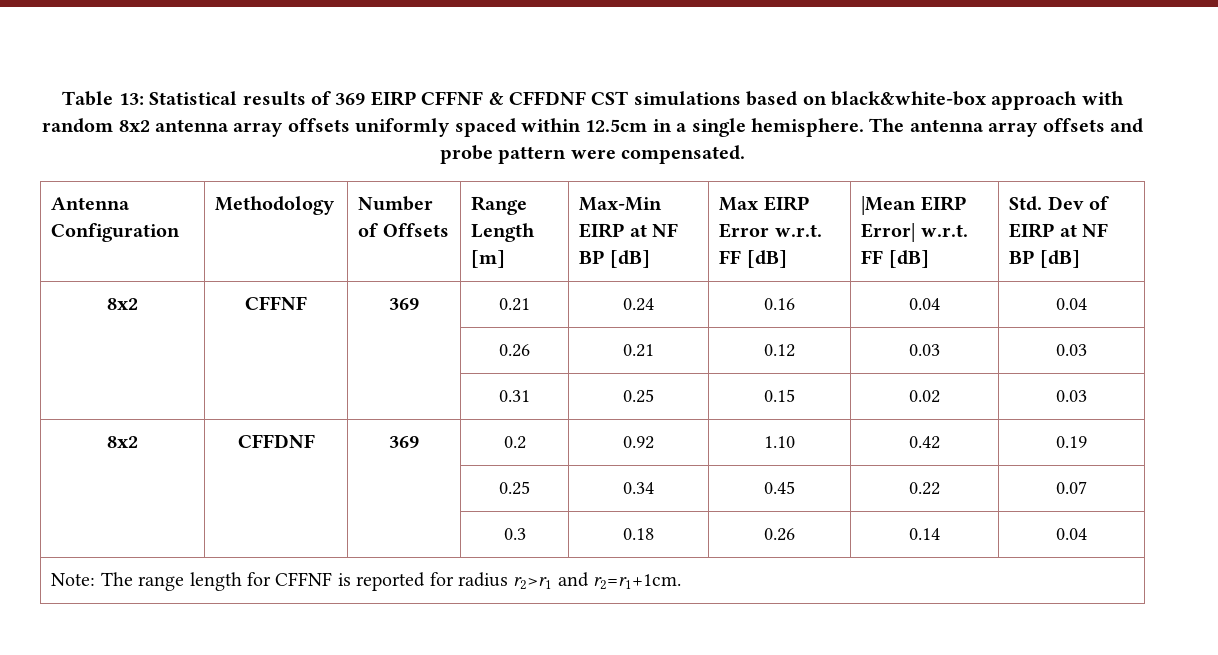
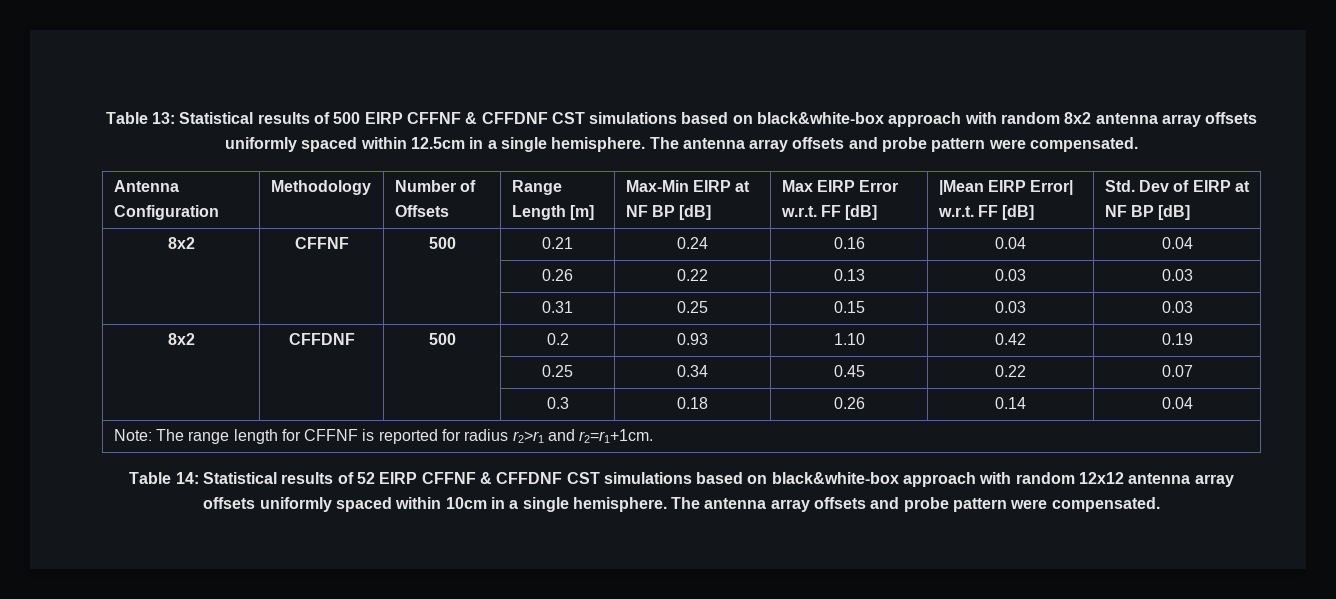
[335,93,366,105] 369 -> [333,112,361,124] 500
[389,298,419,310] 369 -> [428,237,456,249] 500
[623,344,654,357] [764,344,795,357] 0.21 | 0.12 -> [677,269,708,281] [833,269,865,281] 0.22 | 0.13
[909,390,940,403] 0.02 -> [995,301,1026,313] 0.03
[389,436,419,448] 369 -> [428,333,456,345] 500
[623,436,654,449] 0.92 -> [677,333,708,345] 0.93
(682, 582) none -> [129,472,1234,487] [203,497,1160,512] // Table 14: Statistical results of 52 EIRP CFFNF & CFFDNF CST simulations based on black&white-box approach with random 12x12 antenna array offsets uniformly spaced within 10cm in a single hemisphere. The antenna array offsets and probe pattern were compensated.

